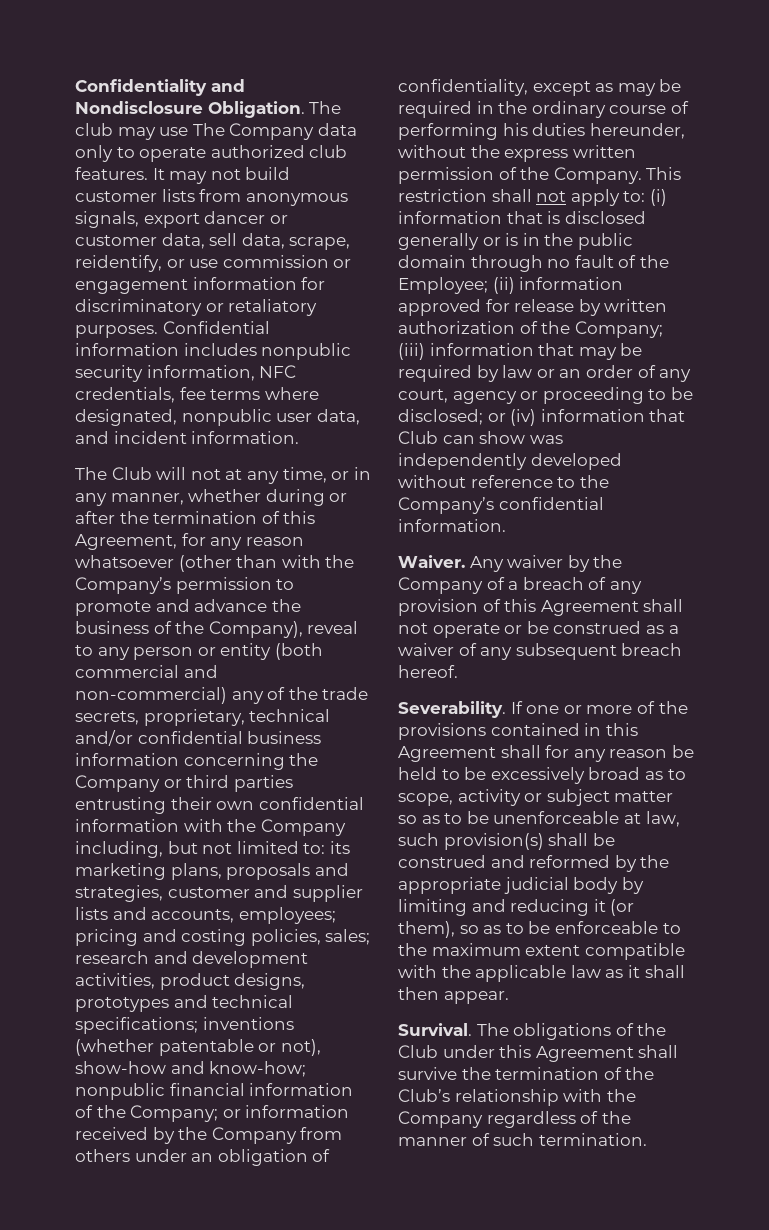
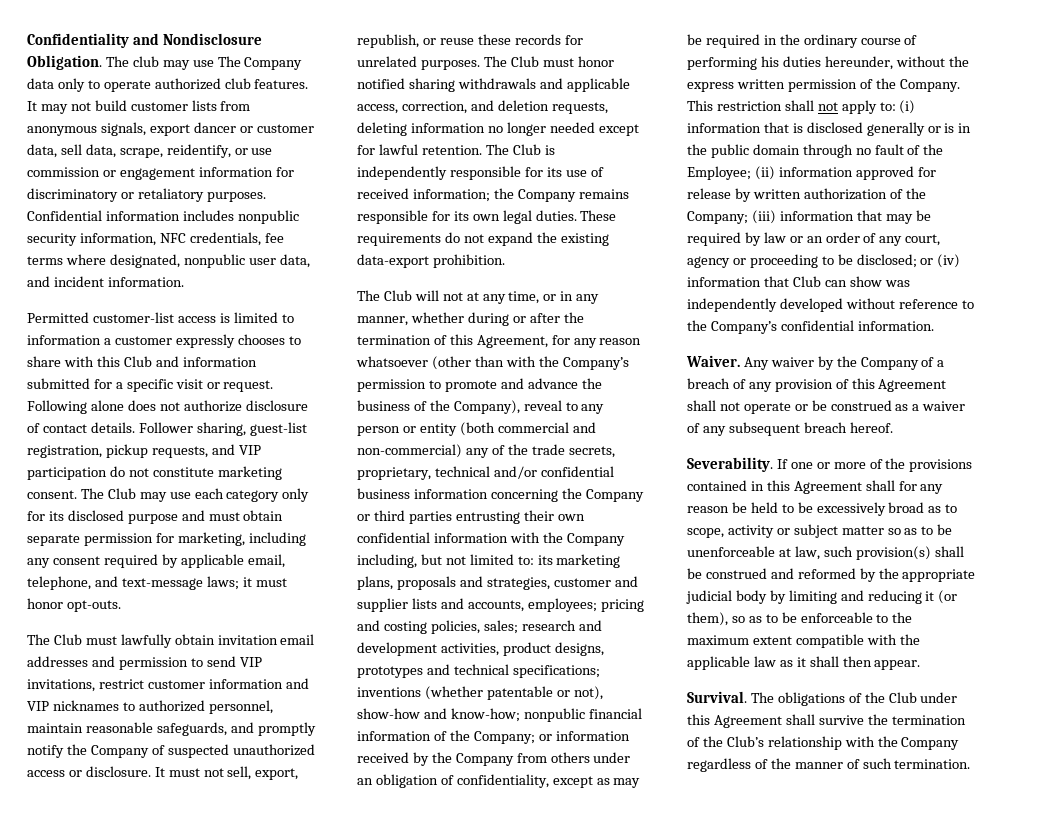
(300, 437) none -> [27,312,294,323] [27,334,301,348] [27,356,257,367] [27,378,274,392] [27,400,308,414] [27,422,307,436] [27,444,261,458] [27,466,282,480] [27,488,310,502] [27,510,284,524] [27,532,306,546] [27,554,285,568] [27,576,287,590] [27,598,121,612] [27,634,315,648] [27,656,262,670] [27,678,309,692] [27,700,273,714] [27,722,316,736] [27,744,315,758] [27,766,299,780] [357,34,583,48] [357,56,614,70] [357,78,630,92] [357,100,608,114] [357,122,639,136] [357,144,555,155] [357,166,604,180] [357,188,629,202] [357,210,617,224] [357,232,609,246] [357,254,505,268] // Permitted customer-list access is limited to information a customer expressly chooses to share with this Club and information submitted for a specific visit or request. Following alone does not authorize disclosure of contact details. Follower sharing, guest-list registration, pickup requests, and VIP participation do not constitute marketing consent. The Club may use each category only for its disclosed purpose and must obtain separate permission for marketing, including any consent required by applicable email, telephone, and text-message laws; it must honor opt-outs. // The Club must lawfully obtain invitation email addresses and permission to send VIP invitations, restrict customer information and VIP nicknames to authorized personnel, maintain reasonable safeguards, and promptly notify the Company of suspected unauthorized access or disclosure. It must not sell, export, republish, or reuse these records for unrelated purposes. The Club must honor notified sharing withdrawals and applicable access, correction, and deletion requests, deleting information no longer needed except for lawful retention. The Club is independently responsible for its use of received information; the Company remains responsible for its own legal duties. These requirements do not expand the existing data-export prohibition.

